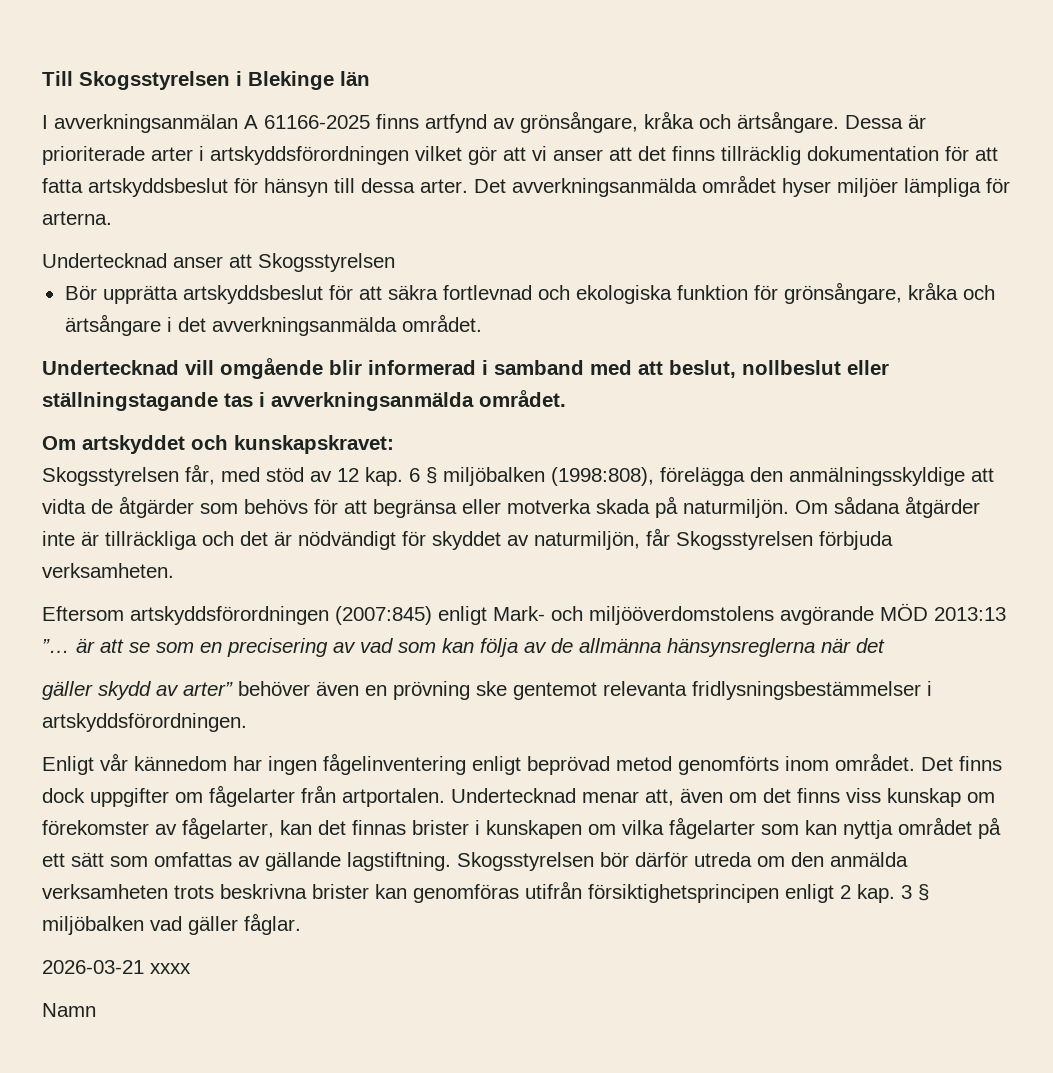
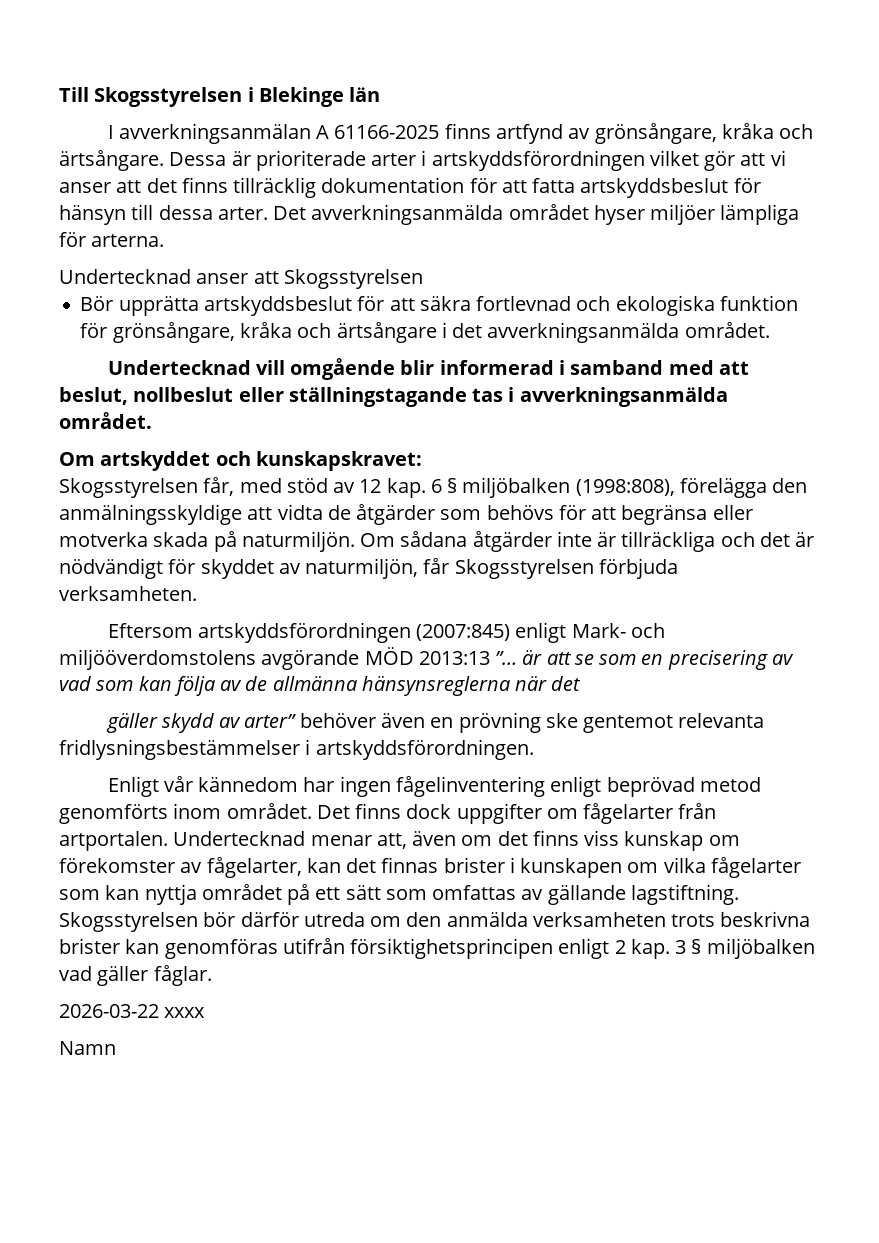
[42,960,144,974] 2026-03-21 -> [59,1004,159,1018] 2026-03-22

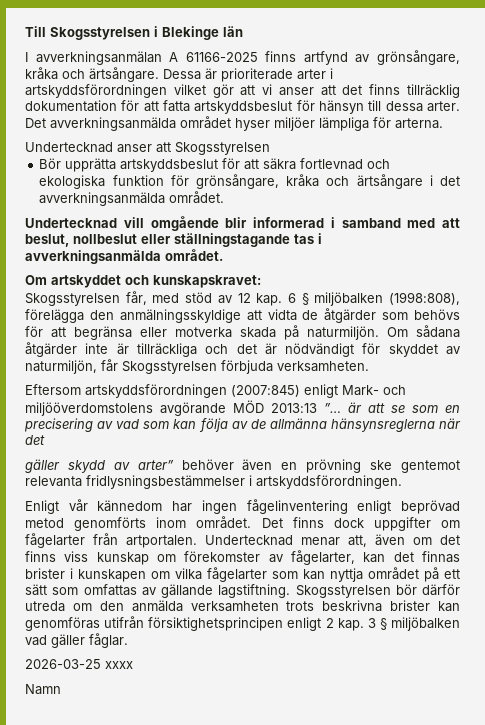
[59,1004,159,1018] 2026-03-22 -> [25,659,101,669] 2026-03-25

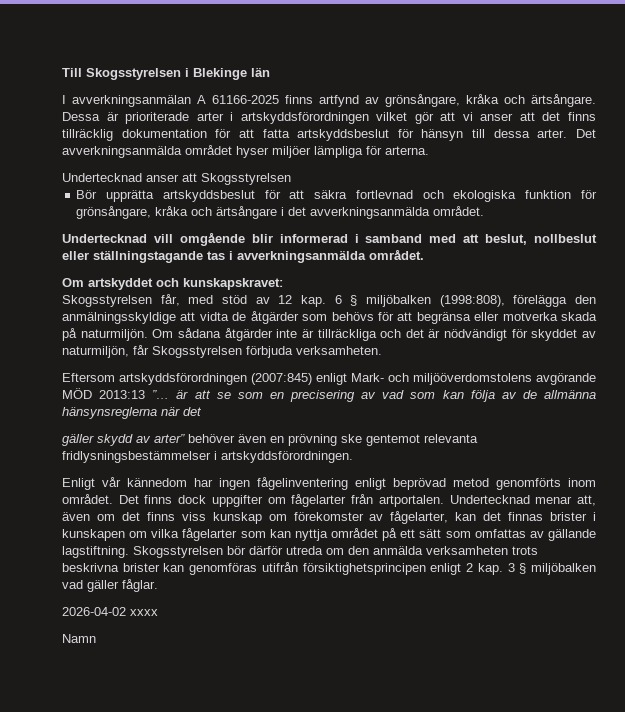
[25,659,101,669] 2026-03-25 -> [62,607,126,616] 2026-04-02

